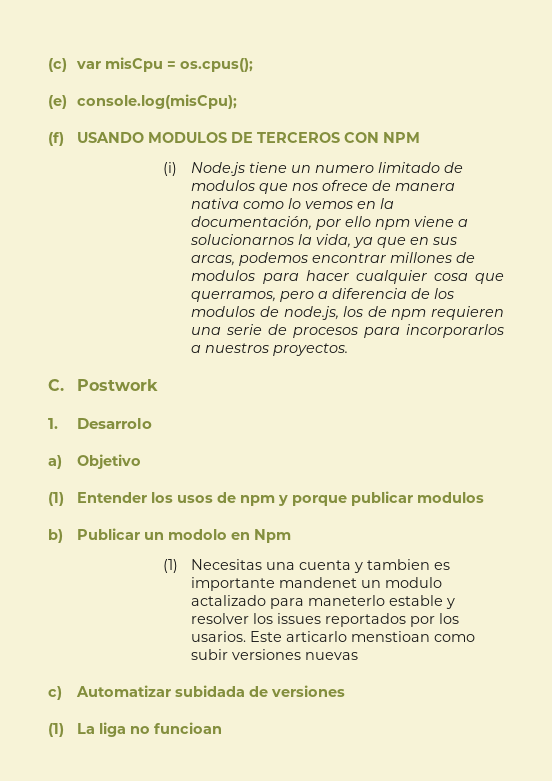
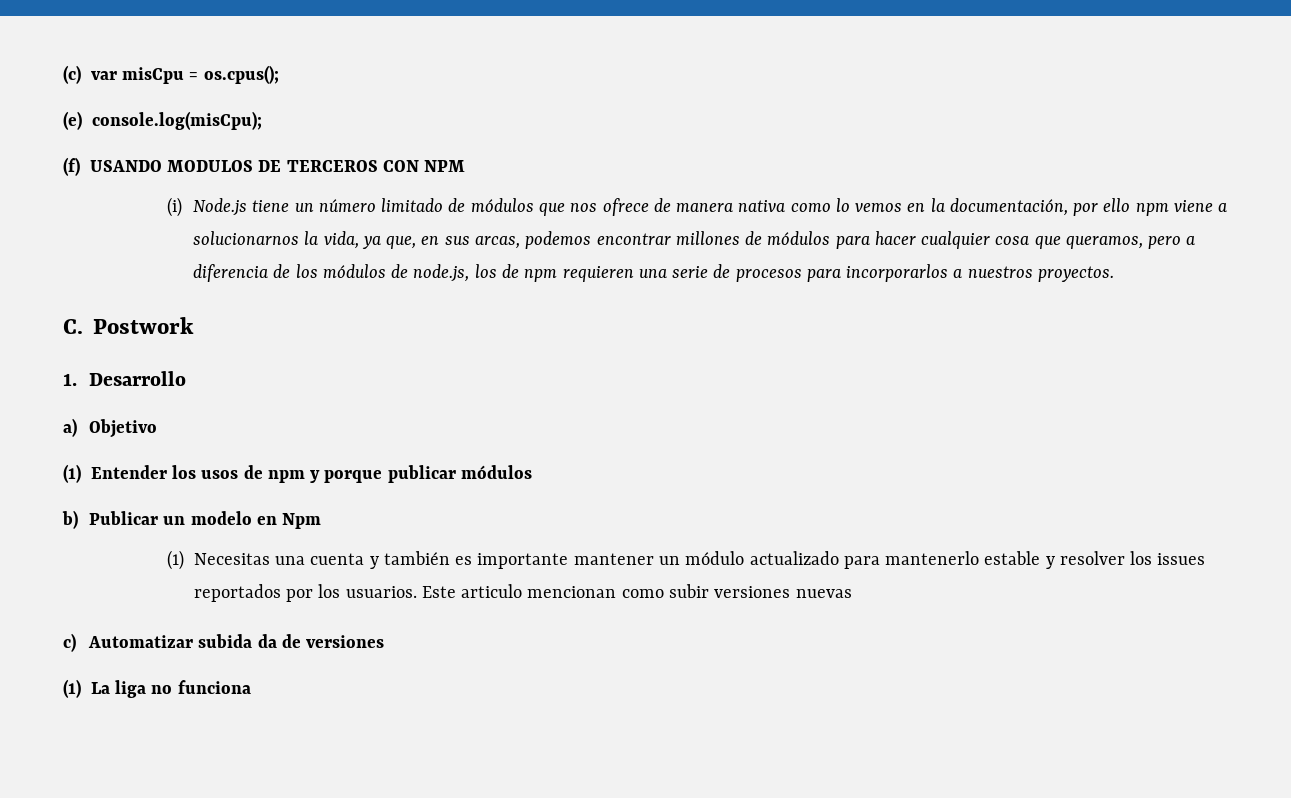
[315,165,375,173] numero -> [318,199,376,212] número
[191,180,256,191] modulos -> [470,198,534,212] módulos
[377,237,407,248] que -> [386,235,417,249] que,
[191,270,256,281] modulos -> [767,231,831,245] módulos
[191,291,277,302] querramos, -> [1065,235,1143,249] queramos,
[191,306,256,317] modulos -> [322,264,386,278] módulos
[76,418,152,429] Desarrolo -> [89,371,187,386] Desarrollo
[416,492,484,503] modulos -> [460,465,532,479] módulos
[167,529,227,540] modolo -> [190,511,252,525] modelo
[367,559,431,570] tambien -> [383,551,450,565] también
[279,577,443,588] [191,595,386,609] mandenet un modulo actalizado para maneterlo -> [573,551,980,569] mantener un módulo actualizado para mantenerlo
[191,631,431,642] usarios. Este articarlo menstioan -> [345,584,617,598] usuarios. Este articulo mencionan
[174,685,245,697] subidada -> [198,634,277,648] subida da
[153,722,222,734] funcioan -> [177,680,251,694] funciona

